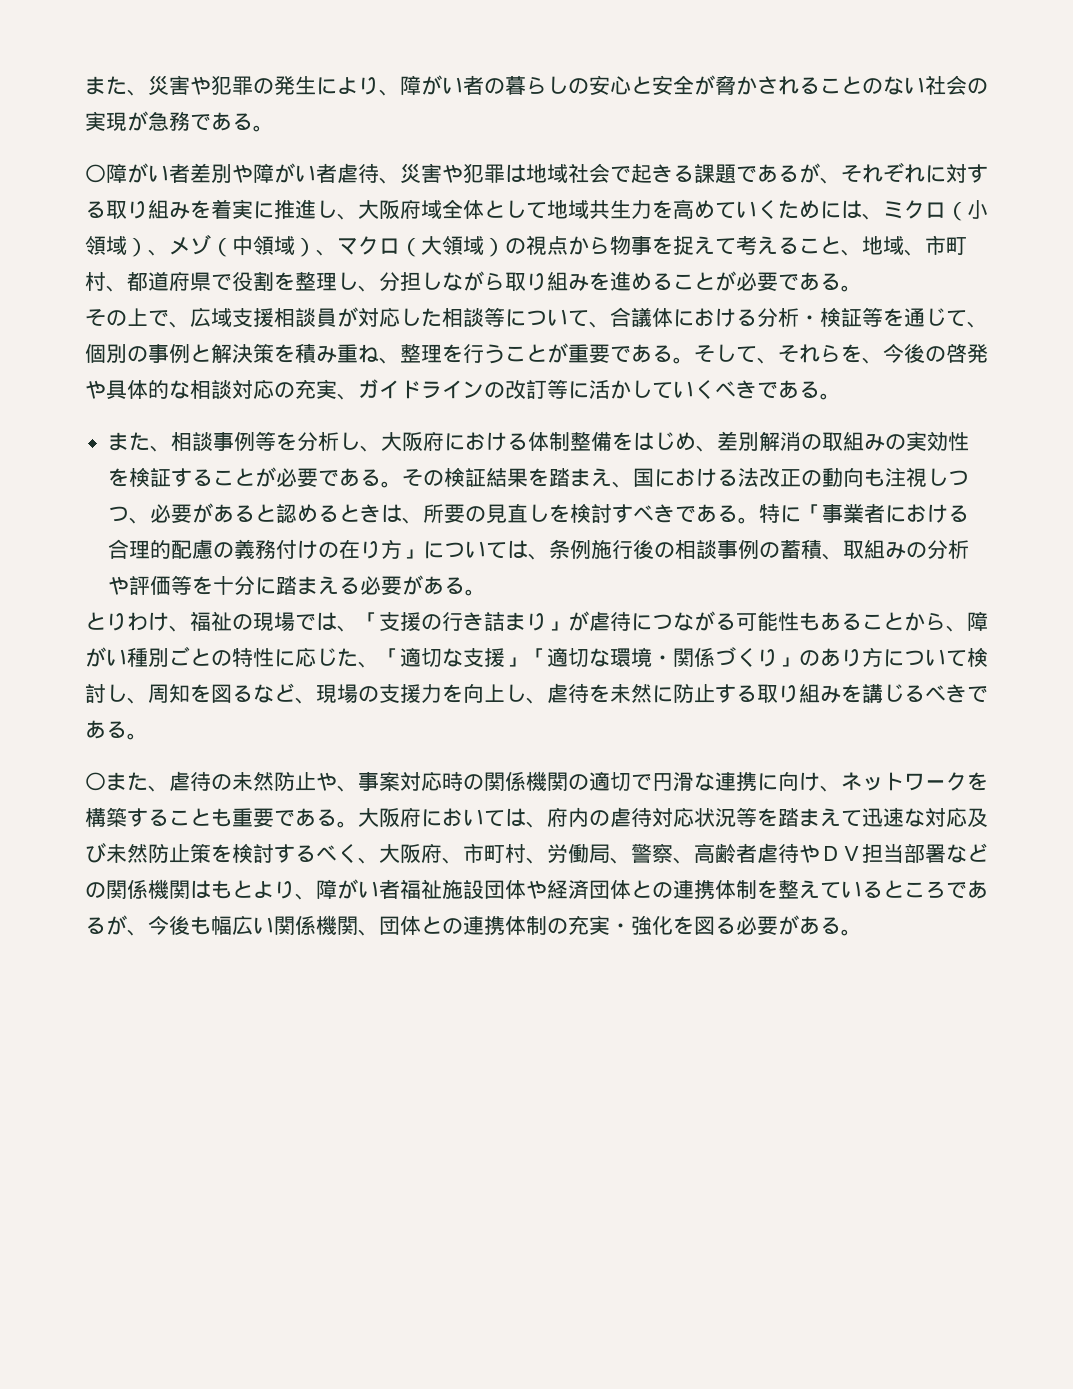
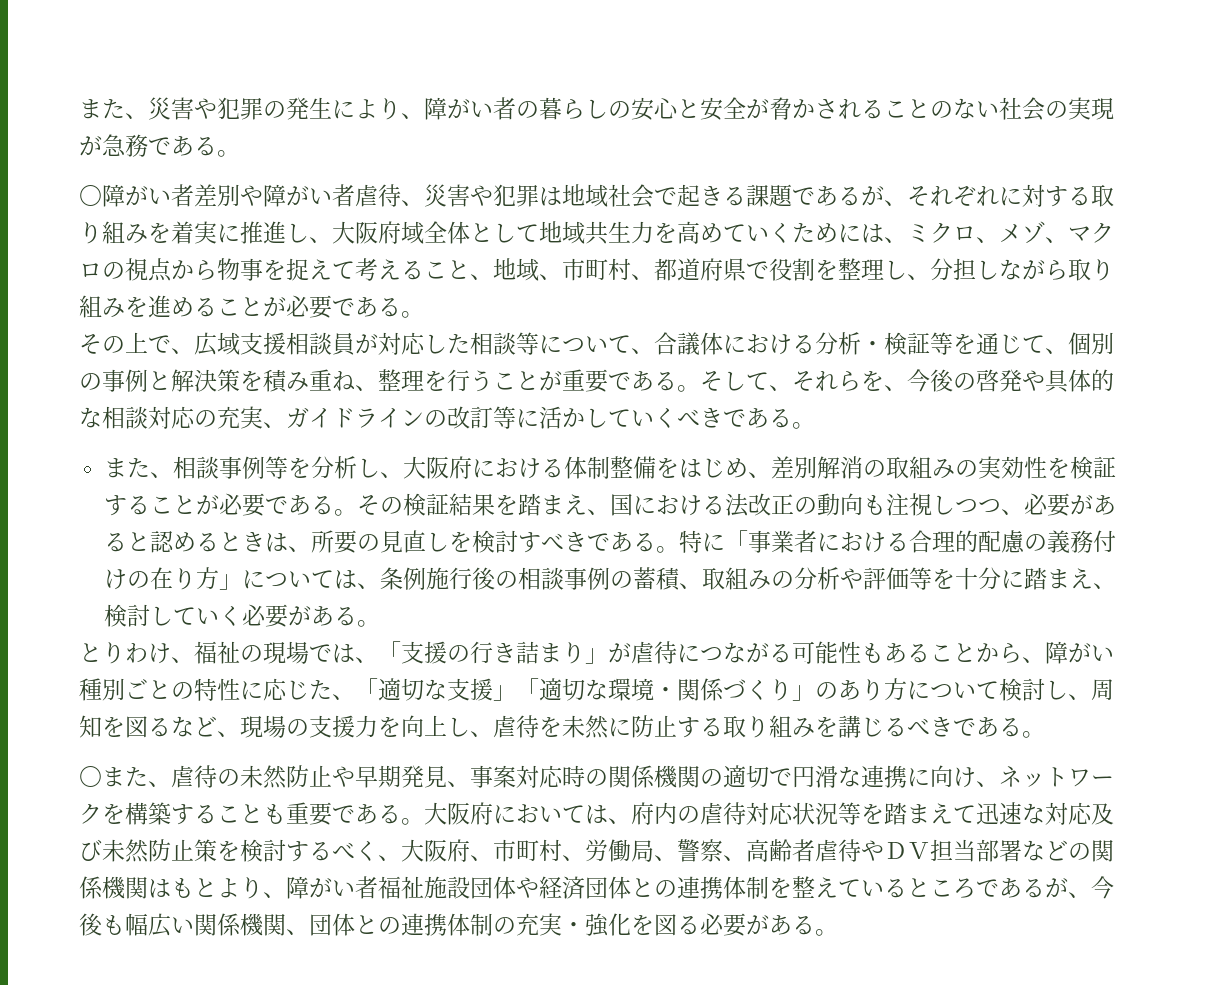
[946,200,988,221] [85,234,505,257] （小領域）、メゾ（中領域）、マクロ（大領域） -> [976,221,1114,244] [79,263,102,278] 、メゾ、マクロ
[338,577,360,594] る -> [1093,583,1117,589] [104,604,243,627] 、検討していく
(337, 781) none -> [355,765,447,788] 早期発見

